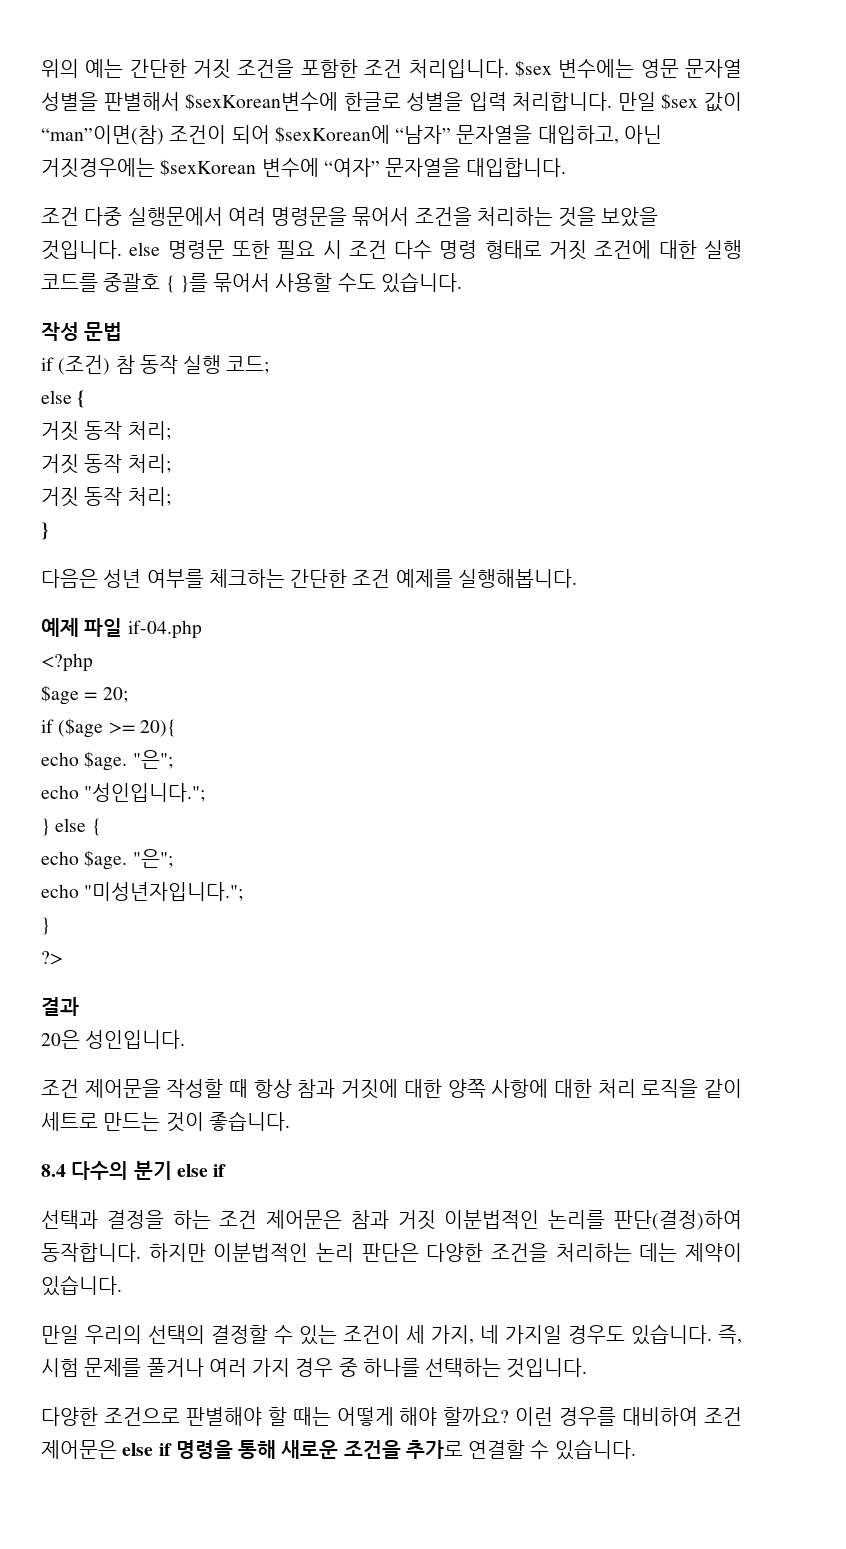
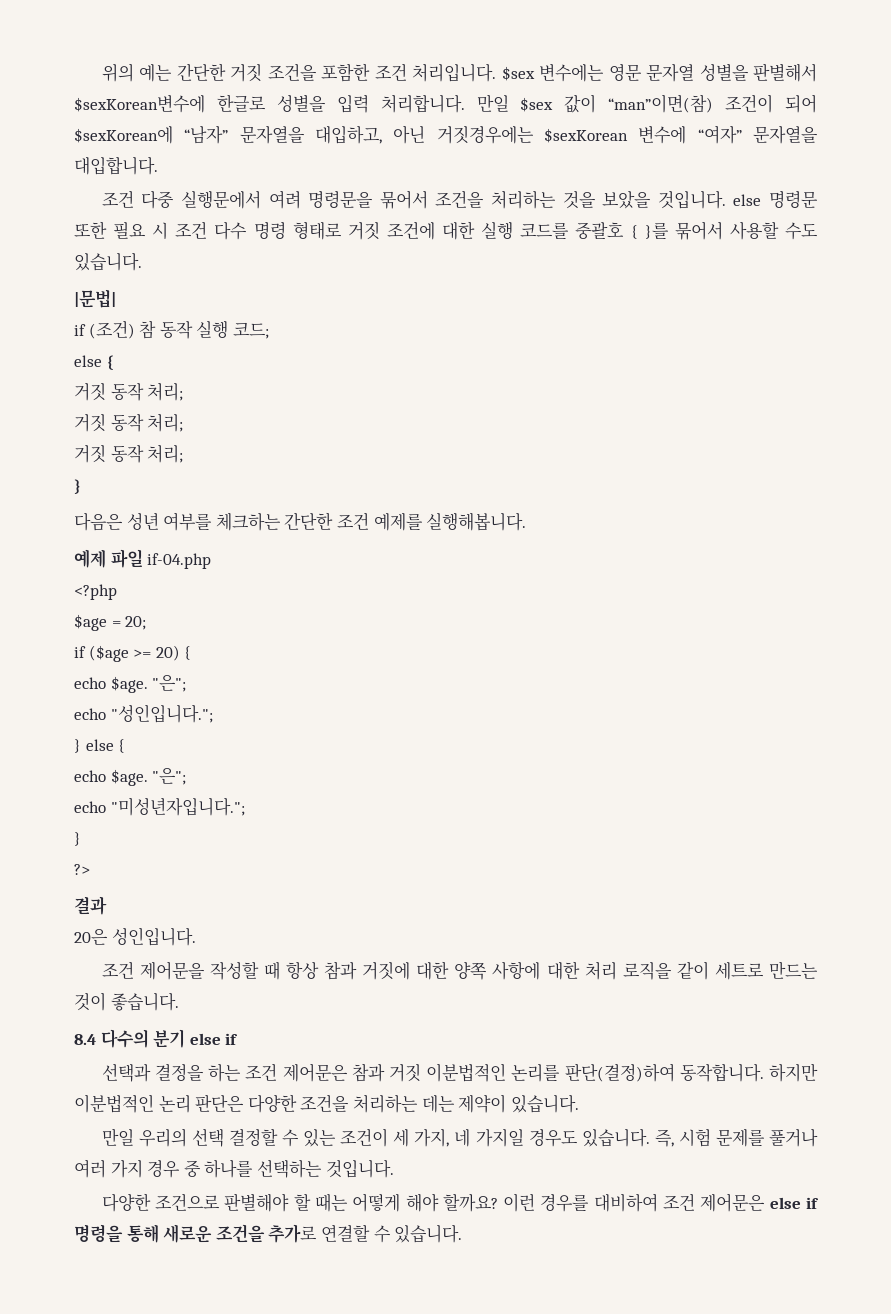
[41,322,123,341] 작성 문법 -> [74,289,116,308] |문법|
[139,719,176,737] 20){ -> [155,645,192,661] 20) {
[148,1325,205,1344] 선택의 -> [191,1128,224,1147] 선택

